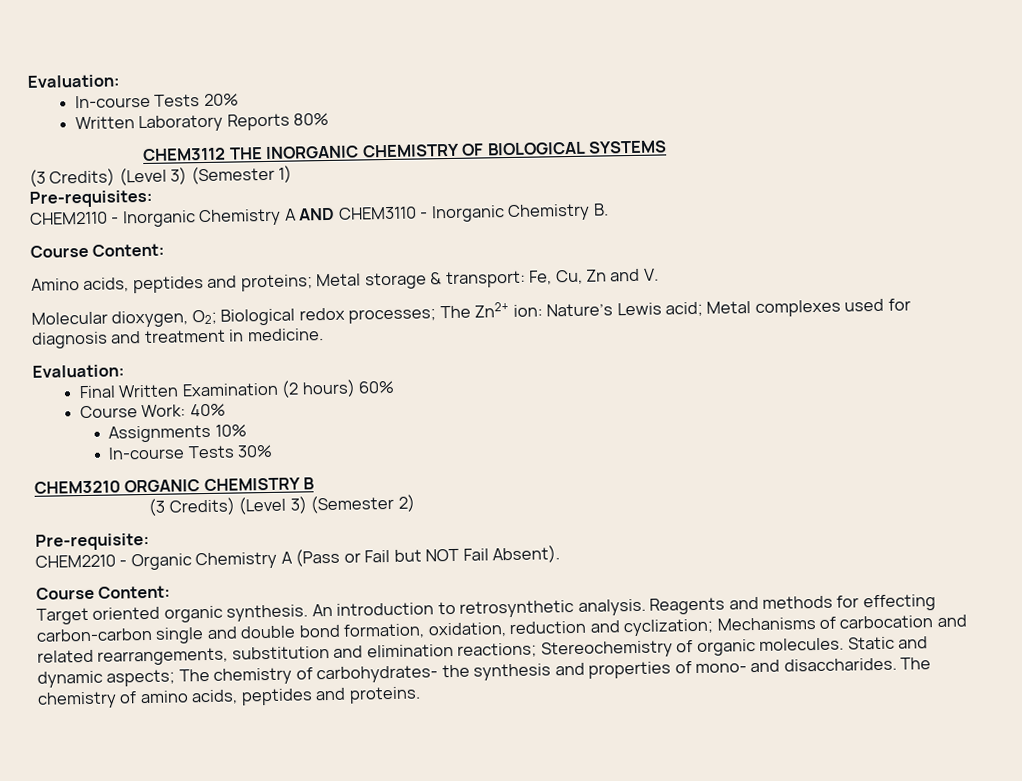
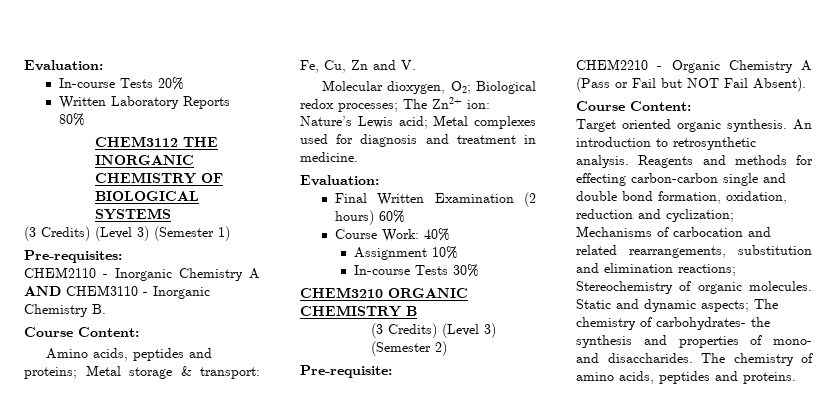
[108,424,212,443] Assignments -> [353,247,427,260] Assignment

